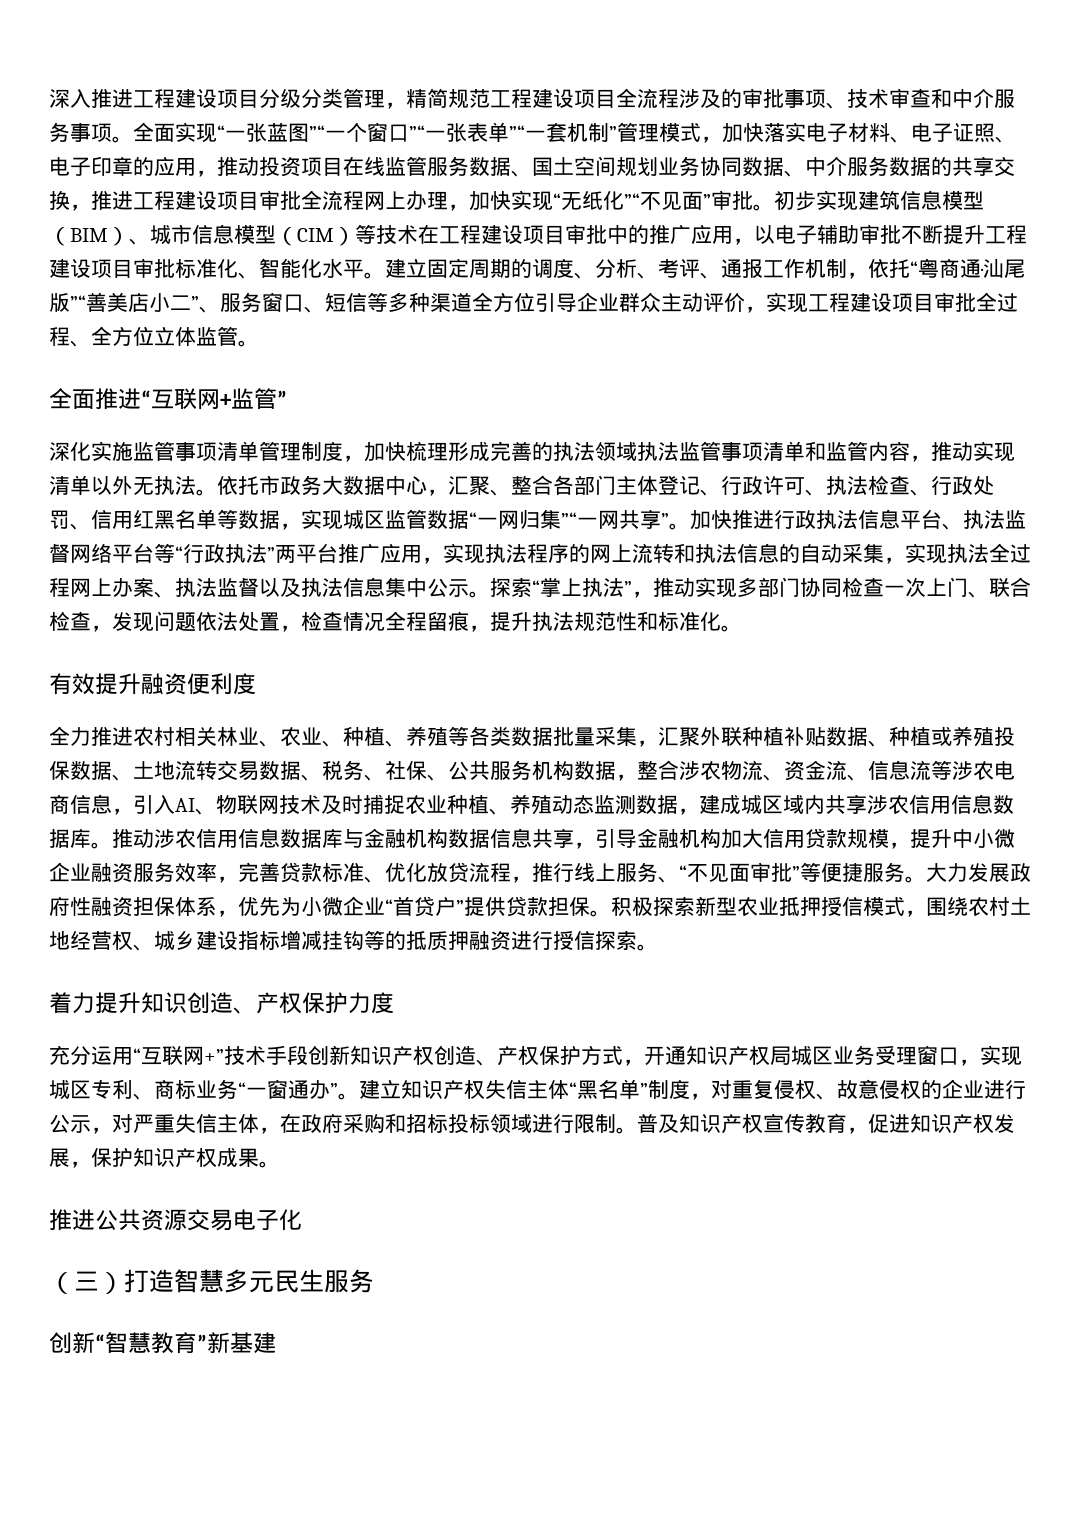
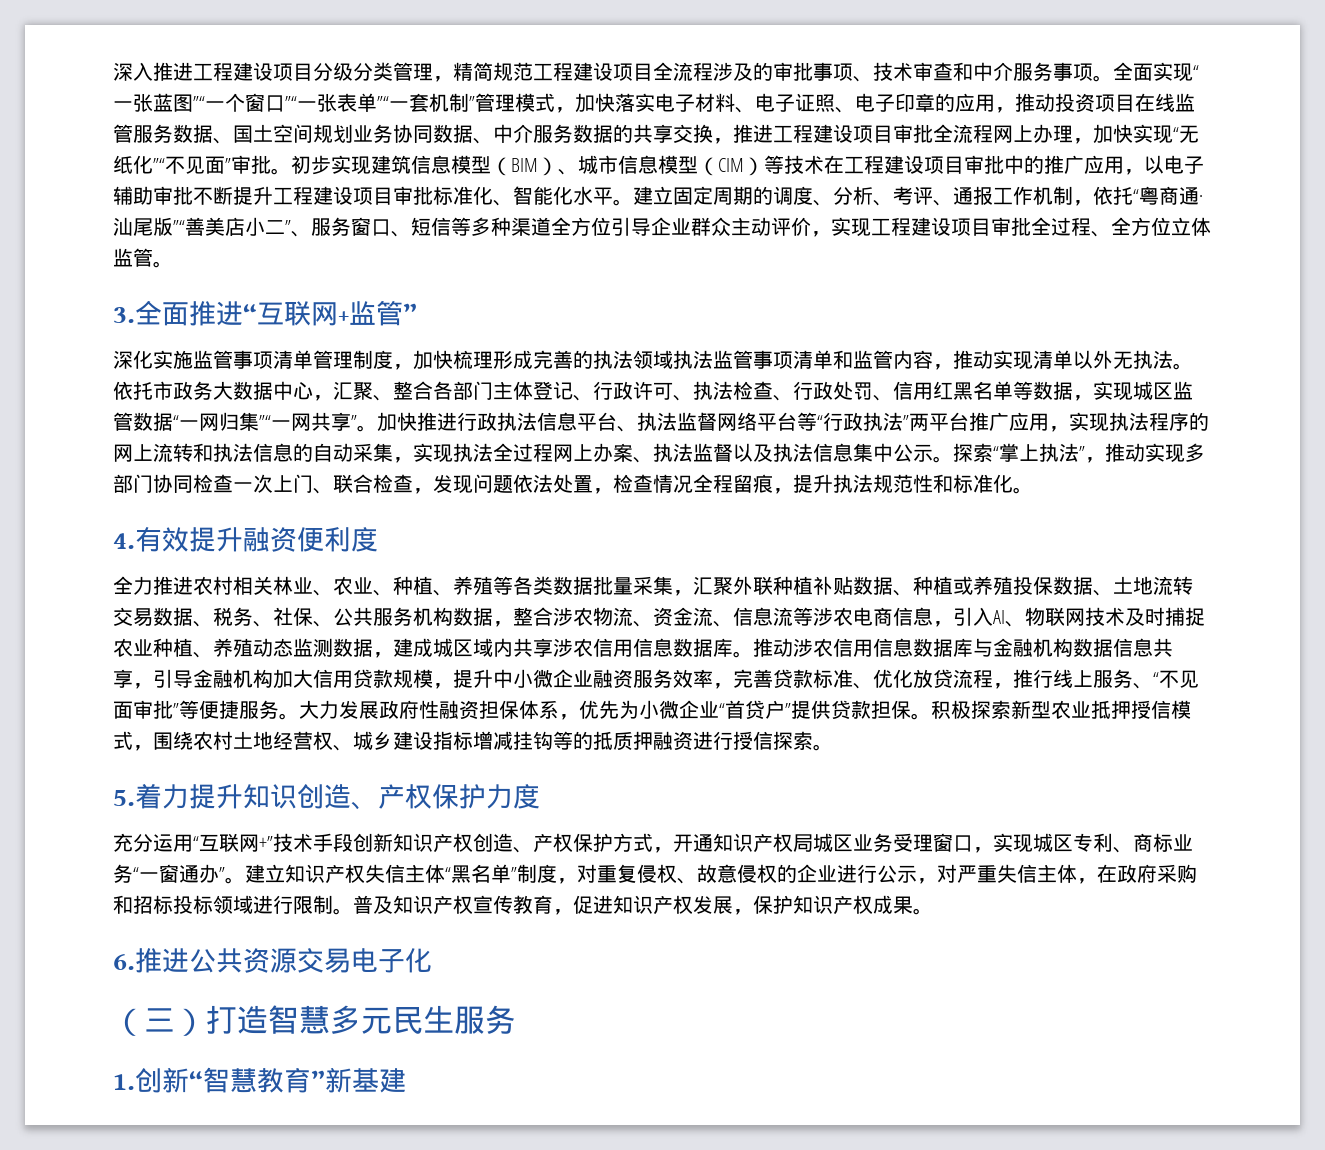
(259, 343) none -> [113,307,135,323] 3.
(742, 628) none -> [113,533,135,549] 4.
(658, 947) none -> [113,790,135,806] 5.
(280, 1164) none -> [113,954,135,970] 6.
(374, 1281) none -> [113,1074,135,1090] 1.

